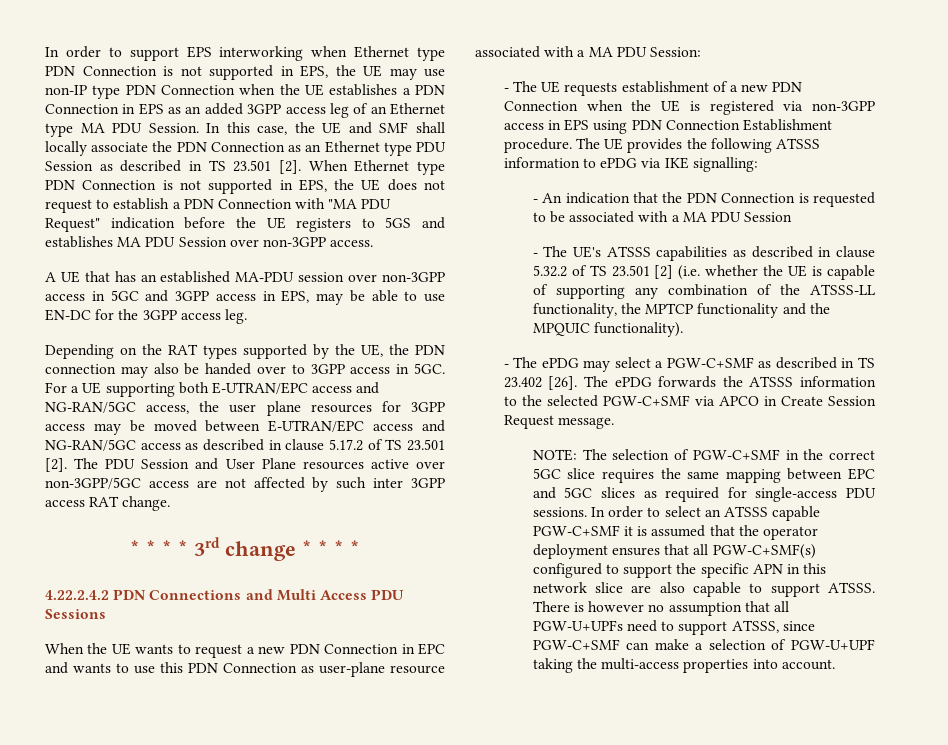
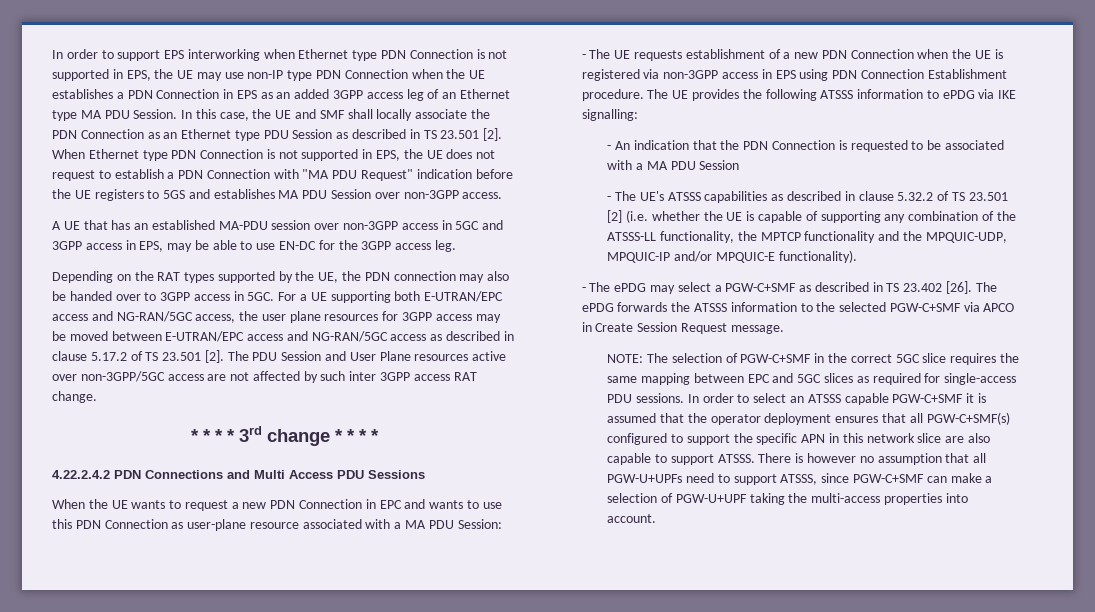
[532,323,590,336] MPQUIC -> [925,232,1007,243] [607,251,775,263] MPQUIC-UDP, MPQUIC-IP and/or MPQUIC-E

